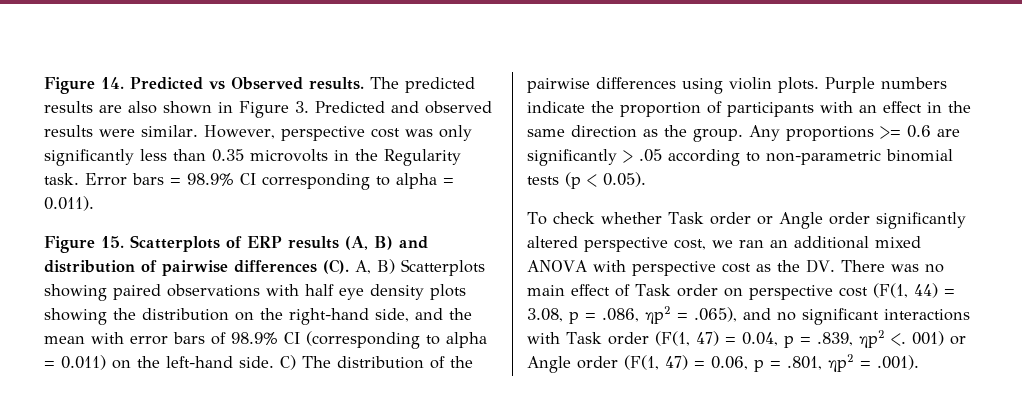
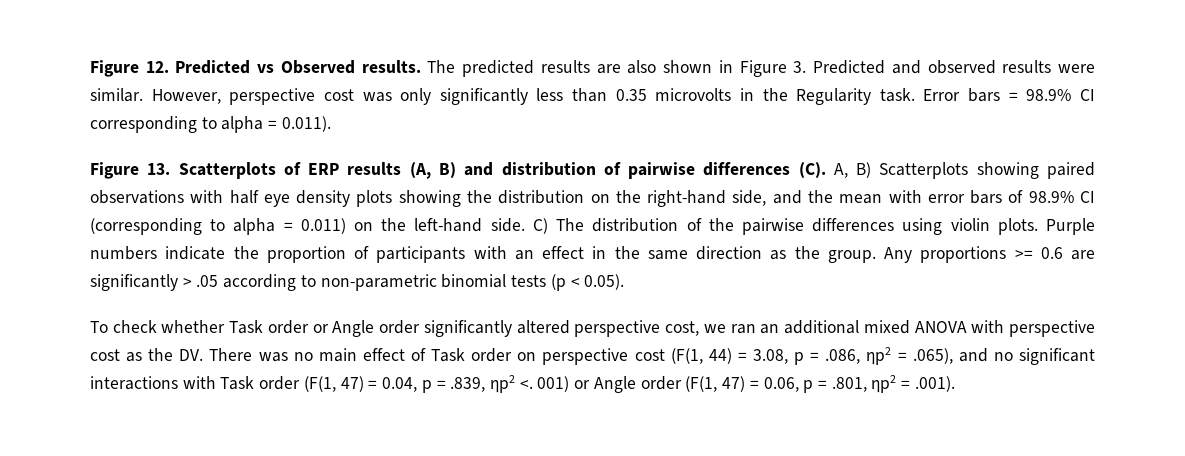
[44,77,124,94] Figure 14. -> [90,60,169,77] Figure 12.
[101,236,124,248] 15. -> [147,163,171,175] 13.

